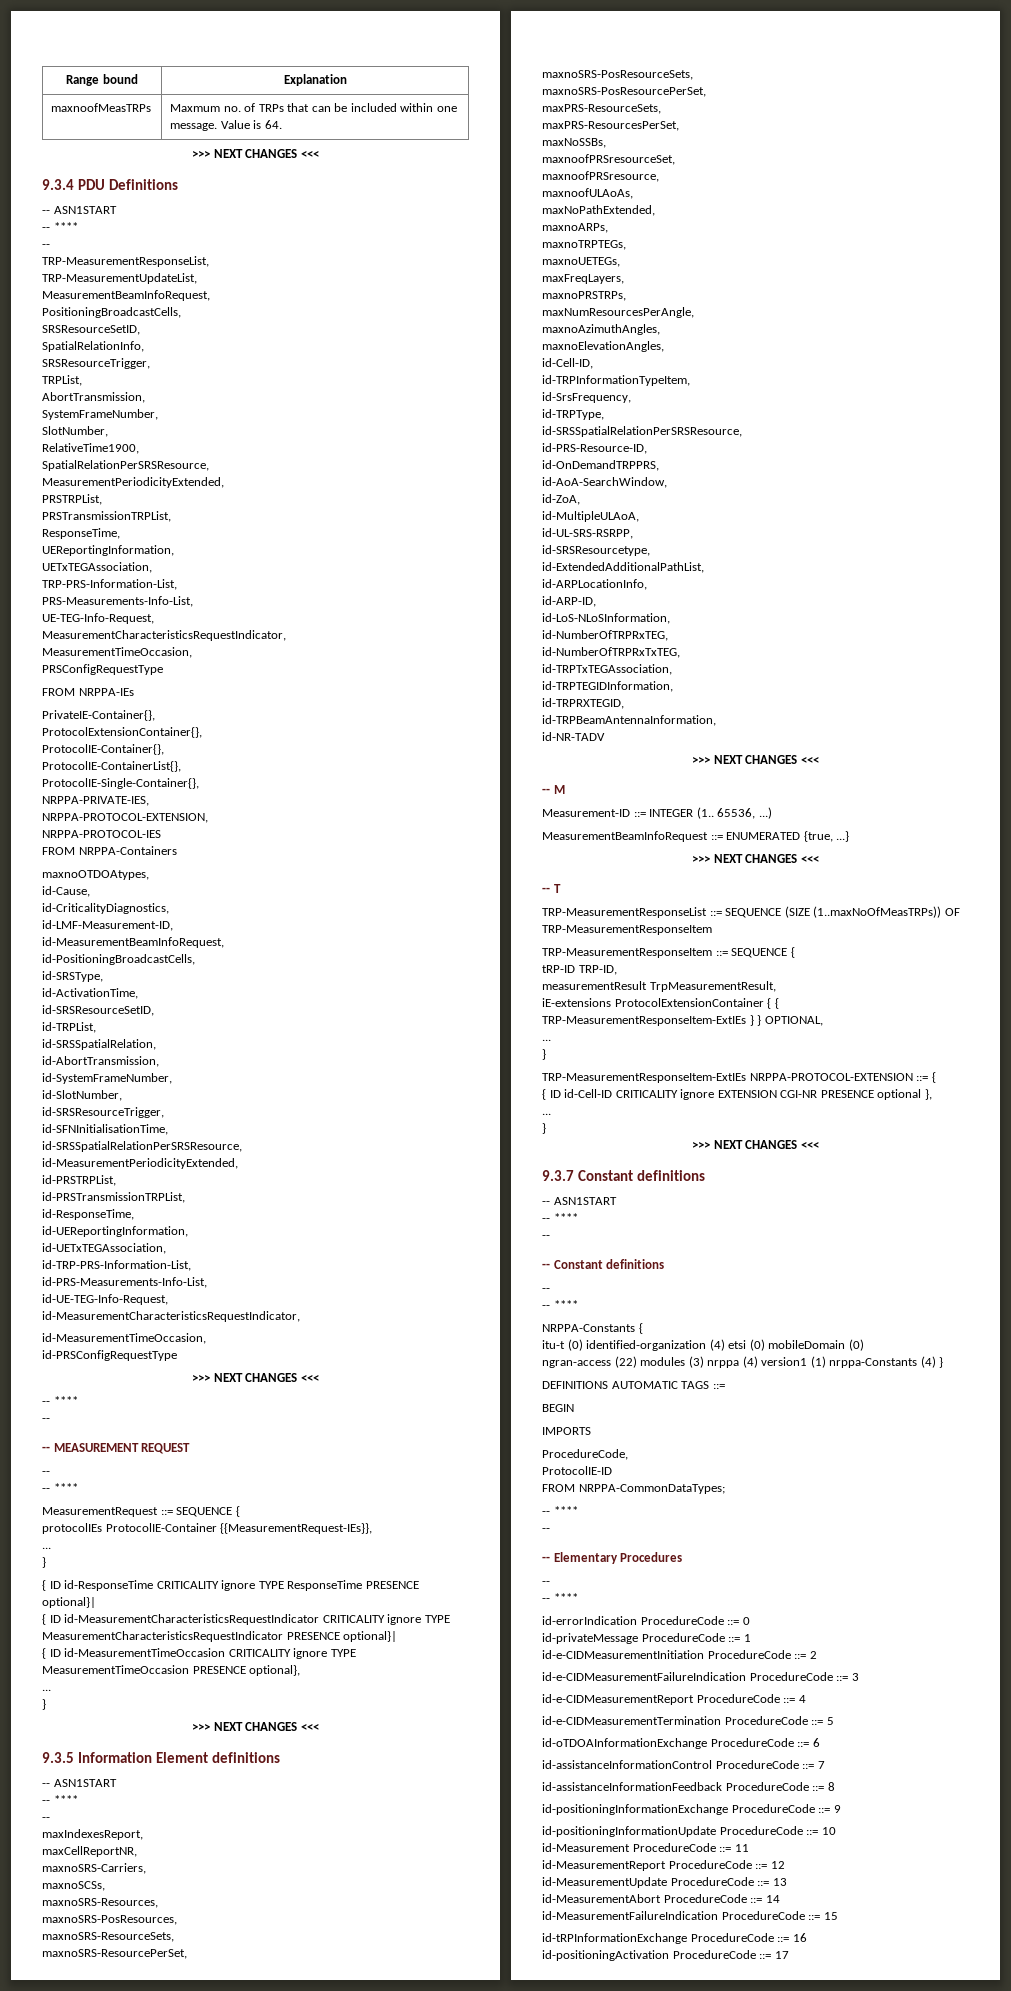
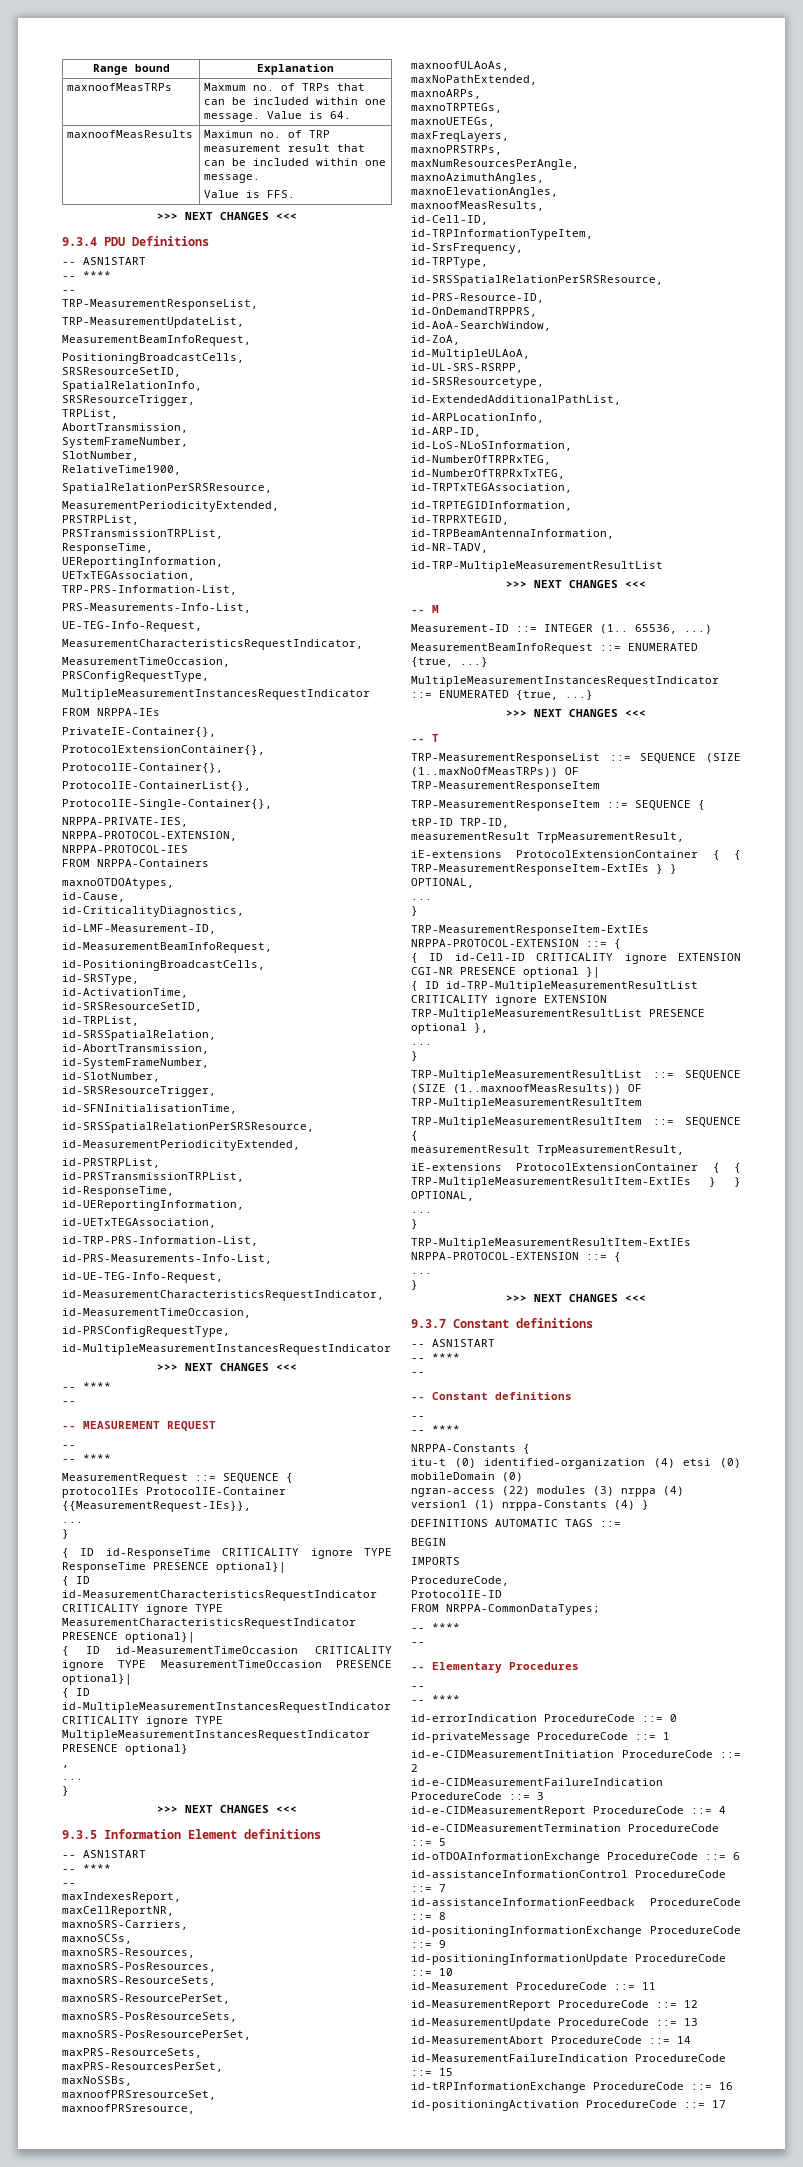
(282, 124) none -> [67,130,194,138] [204,130,331,138] [204,144,366,152] [204,158,387,166] [204,174,261,183] [204,190,296,198] // maxnoofMeasResults | Maximun no. of TRP measurement result that can be included within one message. // Value is FFS.
[42,664,163,675] PRSConfigRequestType -> [62,671,209,682] [62,689,370,700] PRSConfigRequestType, // MultipleMeasurementInstancesRequestIndicator
[42,1350,177,1361] id-PRSConfigRequestType -> [62,1326,230,1337] [62,1344,391,1355] id-PRSConfigRequestType, // id-MultipleMeasurementInstancesRequestIndicator
[249,1665,301,1676] optional}, -> [62,1674,132,1685] [62,1688,90,1698] [62,1702,391,1713] [62,1716,223,1727] [62,1730,370,1741] [62,1744,188,1755] [62,1765,69,1768] optional}| // { ID id-MultipleMeasurementInstancesRequestIndicator CRITICALITY ignore TYPE MultipleMeasurementInstancesRequestIndicator PRESENCE optional} // ,
(664, 346) none -> [411,201,544,211] // maxnoofMeasResults,
[542,732,605,741] id-NR-TADV -> [411,543,488,553] [411,561,663,572] id-NR-TADV, // id-TRP-MultipleMeasurementResultList
(850, 836) none -> [411,676,719,687] [411,690,593,700] // MultipleMeasurementInstancesRequestIndicator ::= ENUMERATED {true, ...}
[924,1089,932,1100] }, -> [586,967,600,978] [411,981,698,992] [411,995,607,1006] [411,1009,705,1020] [411,1023,488,1034] [411,1043,432,1045] [411,1051,418,1061] [411,1070,741,1081] [411,1084,642,1094] [411,1098,642,1109] [411,1117,741,1128] [411,1131,418,1141] [411,1145,684,1156] [411,1163,741,1173] [411,1177,741,1188] [411,1191,474,1201] [411,1211,432,1213] [411,1219,418,1229] [411,1238,691,1249] [411,1252,621,1262] }| // { ID id-TRP-MultipleMeasurementResultList CRITICALITY ignore EXTENSION TRP-MultipleMeasurementResultList PRESENCE optional }, // ... // } // TRP-MultipleMeasurementResultList ::= SEQUENCE (SIZE (1..maxnoofMeasResults)) OF TRP-MultipleMeasurementResultItem // TRP-MultipleMeasurementResultItem ::= SEQUENCE { // measurementResult TrpMeasurementResult, // iE-extensions ProtocolExtensionContainer { { TRP-MultipleMeasurementResultItem-ExtIEs } } OPTIONAL, // ... // } // TRP-MultipleMeasurementResultItem-ExtIEs NRPPA-PROTOCOL-EXTENSION ::= {

